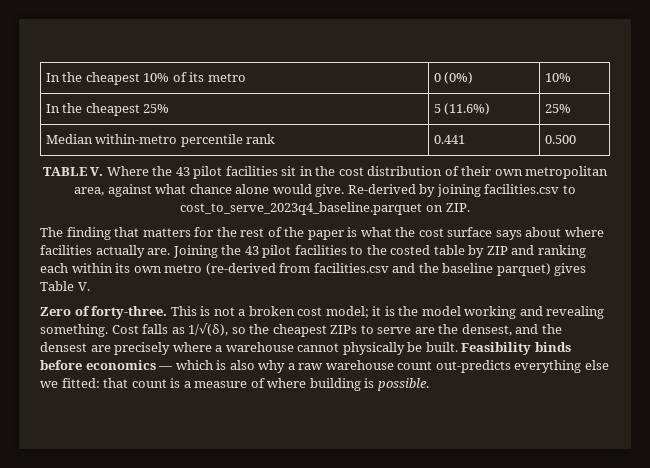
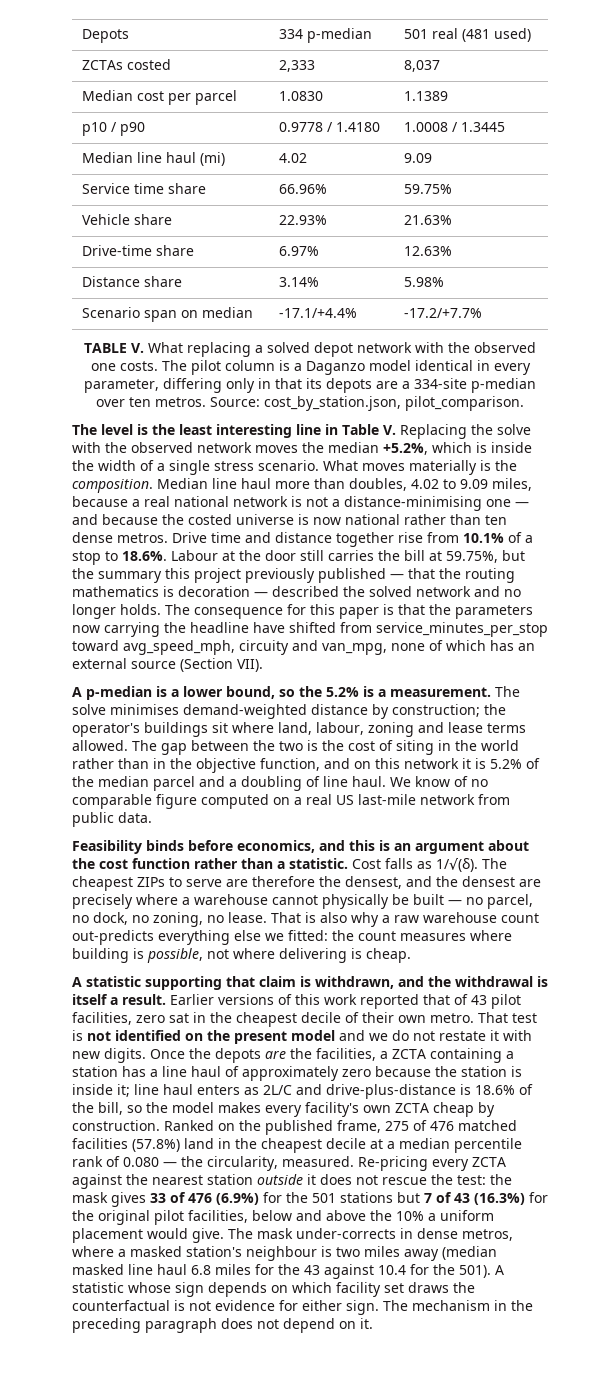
[45,72,246,85] [433,72,474,84] [544,73,571,82] [45,103,170,116] [433,103,491,115] [544,104,571,113] [45,134,276,147] [433,135,465,144] [544,135,576,144] [42,166,609,179] [74,184,576,197] [180,202,470,215] [40,227,604,240] [40,245,586,258] [40,263,587,276] [40,281,90,291] [40,306,605,319] [40,323,270,337] In the cheapest 10% of its metro | 0 (0%) | 10% // In the cheapest 25% | 5 (11.6%) | 25% // Median within-metro percentile rank | 0.441 | 0.500 // TABLE V. Where the 43 pilot facilities sit in the cost distribution of their own metropolitan area, against what chance alone would give. Re-derived by joining facilities.csv to cost_to_serve_2023q4_baseline.parquet on ZIP. // The finding that matters for the rest of the paper is what the cost surface says about where facilities actually are. Joining the 43 pilot facilities to the costed table by ZIP and ranking each within its own metro (re-derived from facilities.csv and the baseline parquet) gives Table V. // Zero of forty-three. This is not a broken cost model; it is the model working and revealing something. Cost falls as 1/√(δ), so the -> [82,29,130,43] [279,28,373,43] [404,28,532,42] [82,59,172,70] [279,60,316,72] [404,60,441,72] [82,90,238,105] [279,91,324,101] [404,91,449,101] [82,122,146,136] [279,122,381,132] [404,122,506,132] [82,152,226,166] [279,153,308,163] [404,153,433,163] [82,183,207,194] [279,184,328,194] [404,184,453,194] [82,214,173,225] [279,215,328,225] [404,215,453,225] [82,245,195,256] [279,246,320,256] [404,246,453,256] [82,276,183,287] [279,277,320,287] [404,277,445,287] [82,307,254,322] [279,308,358,318] [404,308,483,318] [84,342,536,357] [90,360,531,375] [84,378,536,393] [96,396,524,411] [72,424,531,439] [72,442,532,455] [72,460,517,475] [72,478,532,493] [72,496,529,511] [72,514,507,525] [72,532,533,547] [72,550,525,565] [72,568,515,583] [72,586,521,597] [72,604,533,619] [72,622,548,637] [72,640,535,655] [72,658,263,672] [72,686,520,700] [72,704,506,719] [72,722,526,737] [72,740,519,755] [72,758,540,773] [72,776,488,791] [72,794,510,809] [72,812,152,827] [72,840,529,854] [72,858,507,872] Depots | 334 p-median | 501 real (481 used) // ZCTAs costed | 2,333 | 8,037 // Median cost per parcel | 1.0830 | 1.1389 // p10 / p90 | 0.9778 / 1.4180 | 1.0008 / 1.3445 // Median line haul (mi) | 4.02 | 9.09 // Service time share | 66.96% | 59.75% // Vehicle share | 22.93% | 21.63% // Drive-time share | 6.97% | 12.63% // Distance share | 3.14% | 5.98% // Scenario span on median | -17.1/+4.4% | -17.2/+7.7% // TABLE V. What replacing a solved depot network with the observed one costs. The pilot column is a Daganzo model identical in every parameter, differing only in that its depots are a 334-site p-median over ten metros. Source: cost_by_station.json, pilot_comparison. // The level is the least interesting line in Table V. Replacing the solve with the observed network moves the median +5.2%, which is inside the width of a single stress scenario. What moves materially is the composition. Median line haul more than doubles, 4.02 to 9.09 miles, because a real national network is not a distance-minimising one — and because the costed universe is now national rather than ten dense metros. Drive time and distance together rise from 10.1% of a stop to 18.6%. Labour at the door still carries the bill at 59.75%, but the summary this project previously published — that the routing mathematics is decoration — described the solved network and no longer holds. The consequence for this paper is that the parameters now carrying the headline have shifted from service_minutes_per_stop toward avg_speed_mph, circuity and van_mpg, none of which has an external source (Section VII). // A p-median is a lower bound, so the 5.2% is a measurement. The solve minimises demand-weighted distance by construction; the operator's buildings sit where land, labour, zoning and lease terms allowed. The gap between the two is the cost of siting in the world rather than in the objective function, and on this network it is 5.2% of the median parcel and a doubling of line haul. We know of no comparable figure computed on a real US last-mile network from public data. // Feasibility binds before economics, and this is an argument about the cost function rather than a statistic. Cost falls as 1/√(δ). The
(435, 330) none -> [252,876,315,887] therefore
[425,342,571,355] [40,360,213,370] built. Feasibility binds before economics — which -> [413,894,533,909] [72,912,301,927] built — no parcel, no dock, no zoning, no lease. That
[103,378,429,391] that count is a measure of where building is possible. -> [332,930,512,941] [72,948,411,963] [72,976,548,990] [72,994,521,1009] [72,1012,537,1027] [72,1030,532,1044] [72,1048,514,1063] [72,1066,522,1081] [72,1084,533,1099] [72,1102,495,1117] [72,1120,517,1135] [72,1138,522,1153] [72,1156,506,1171] [72,1174,512,1189] [72,1192,548,1207] [72,1210,494,1225] [72,1228,513,1243] [72,1246,497,1261] [72,1264,504,1279] [72,1282,475,1297] [72,1300,533,1315] [72,1318,373,1333] the count measures where building is possible, not where delivering is cheap. // A statistic supporting that claim is withdrawn, and the withdrawal is itself a result. Earlier versions of this work reported that of 43 pilot facilities, zero sat in the cheapest decile of their own metro. That test is not identified on the present model and we do not restate it with new digits. Once the depots are the facilities, a ZCTA containing a station has a line haul of approximately zero because the station is inside it; line haul enters as 2L/C and drive-plus-distance is 18.6% of the bill, so the model makes every facility's own ZCTA cheap by construction. Ranked on the published frame, 275 of 476 matched facilities (57.8%) land in the cheapest decile at a median percentile rank of 0.080 — the circularity, measured. Re-pricing every ZCTA against the nearest station outside it does not rescue the test: the mask gives 33 of 476 (6.9%) for the 501 stations but 7 of 43 (16.3%) for the original pilot facilities, below and above the 10% a uniform placement would give. The mask under-corrects in dense metros, where a masked station's neighbour is two miles away (median masked line haul 6.8 miles for the 43 against 10.4 for the 501). A statistic whose sign depends on which facility set draws the counterfactual is not evidence for either sign. The mechanism in the preceding paragraph does not depend on it.

